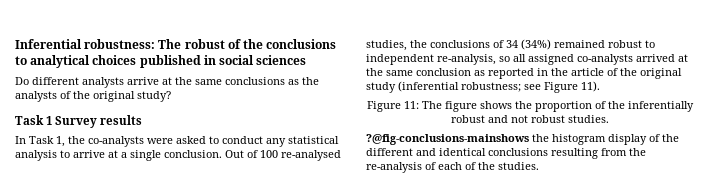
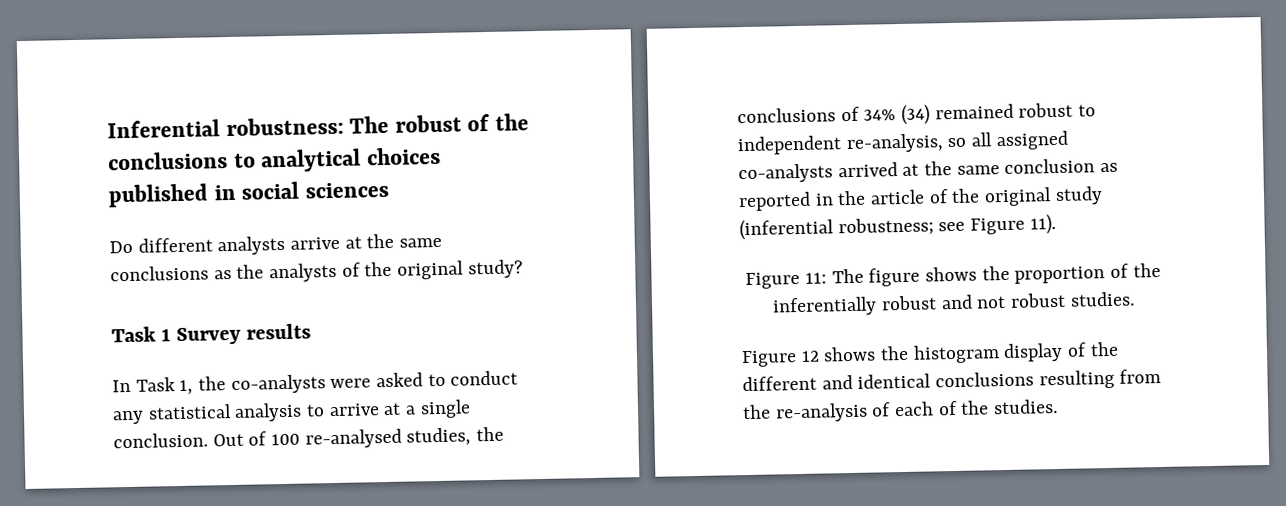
[506,39,551,50] 34 (34%) -> [863,104,931,125] 34% (34)
[366,134,529,145] ?@fig-conclusions-mainshows -> [741,346,877,368] Figure 12 shows

